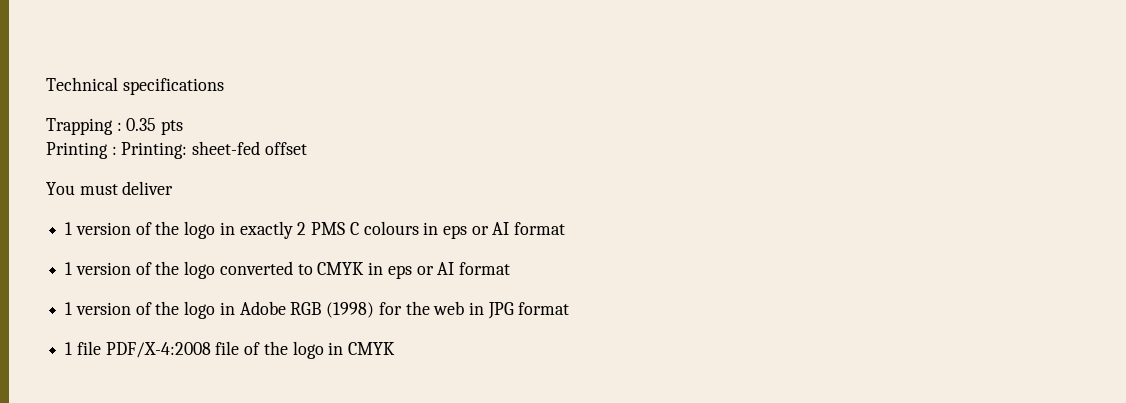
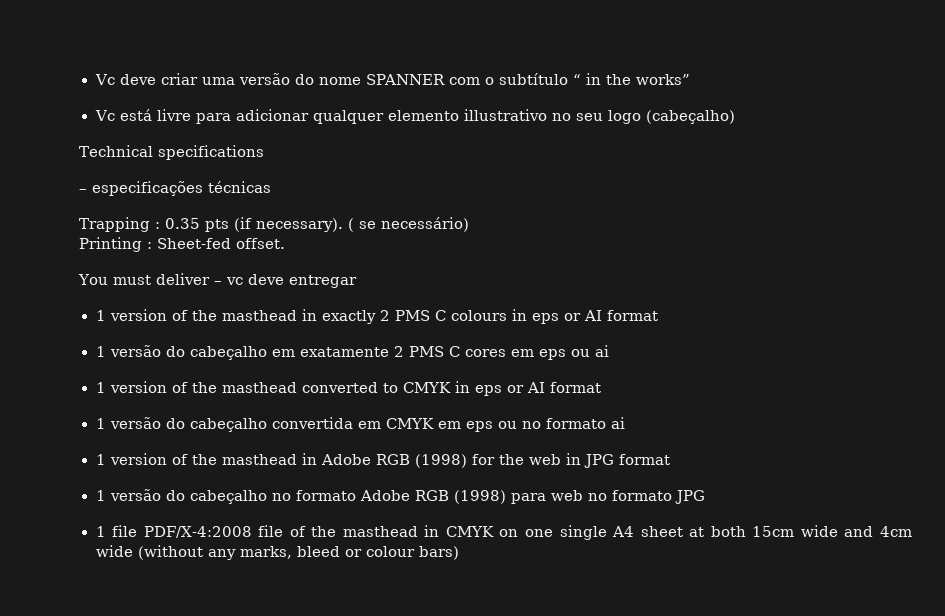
(46, 84) none -> [94,73,691,85] [94,109,735,124] Vc deve criar uma versão do nome SPANNER com o subtítulo “ in the works” // Vc está livre para adicionar qualquer elemento illustrativo no seu logo (cabeçalho) //
(224, 86) none -> [79,181,271,196] // – especificações técnicas
(184, 127) none -> [234,217,469,232] (if necessary). ( se necessário)
[121,141,307,159] Printing: sheet-fed offset -> [157,238,285,249] Sheet-fed offset.
[65,221,216,239] // 1 version of the logo -> [213,274,357,288] [95,309,297,321] – vc deve entregar // 1 version of the masthead
[65,261,216,279] // 1 version of the logo -> [95,345,609,360] [95,381,297,393] // 1 versão do cabeçalho em exatamente 2 PMS C cores em eps ou ai // 1 version of the masthead
[65,301,216,319] // 1 version of the logo -> [95,417,625,432] [95,453,297,465] // 1 versão do cabeçalho convertida em CMYK em eps ou no formato ai // 1 version of the masthead
(570, 308) none -> [95,489,705,504] // 1 versão do cabeçalho no formato Adobe RGB (1998) para web no formato JPG
[292,341,324,359] logo -> [342,526,418,537] masthead
(396, 348) none -> [499,525,913,540] [95,545,459,560] on one single A4 sheet at both 15cm wide and 4cm wide (without any marks, bleed or colour bars)

